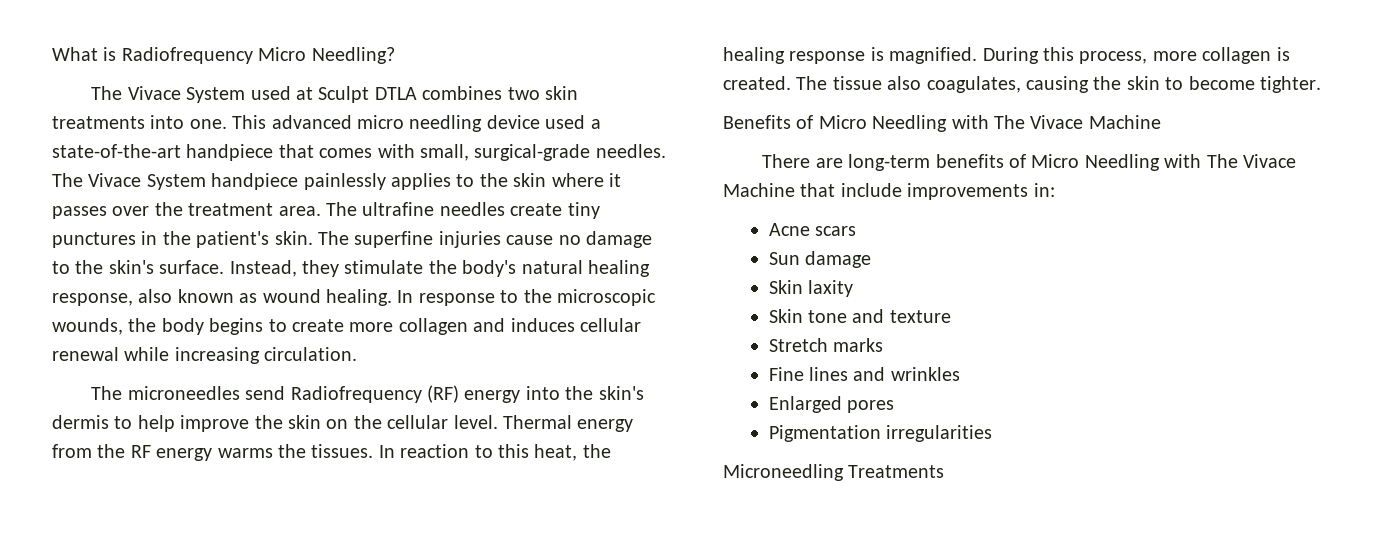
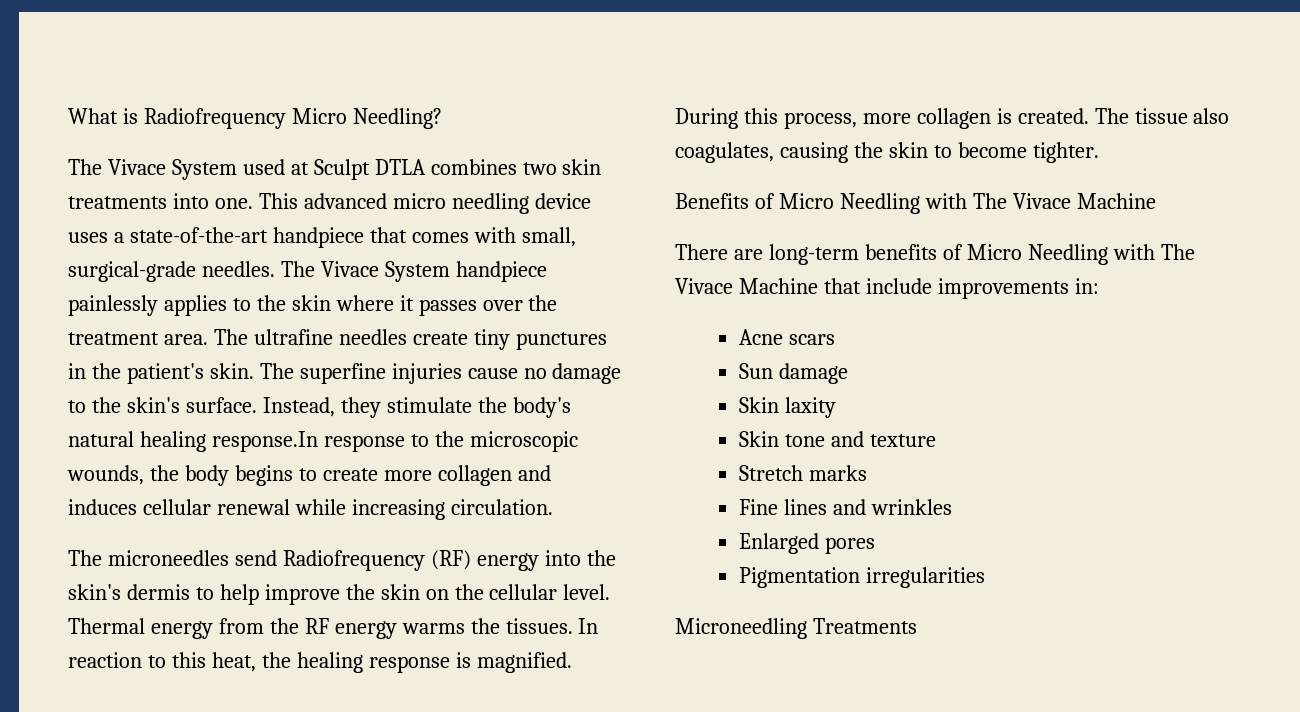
[545,115,586,129] used -> [68,232,108,243] uses
[52,289,414,306] response, also known as wound healing. In -> [211,431,318,452] response.In

